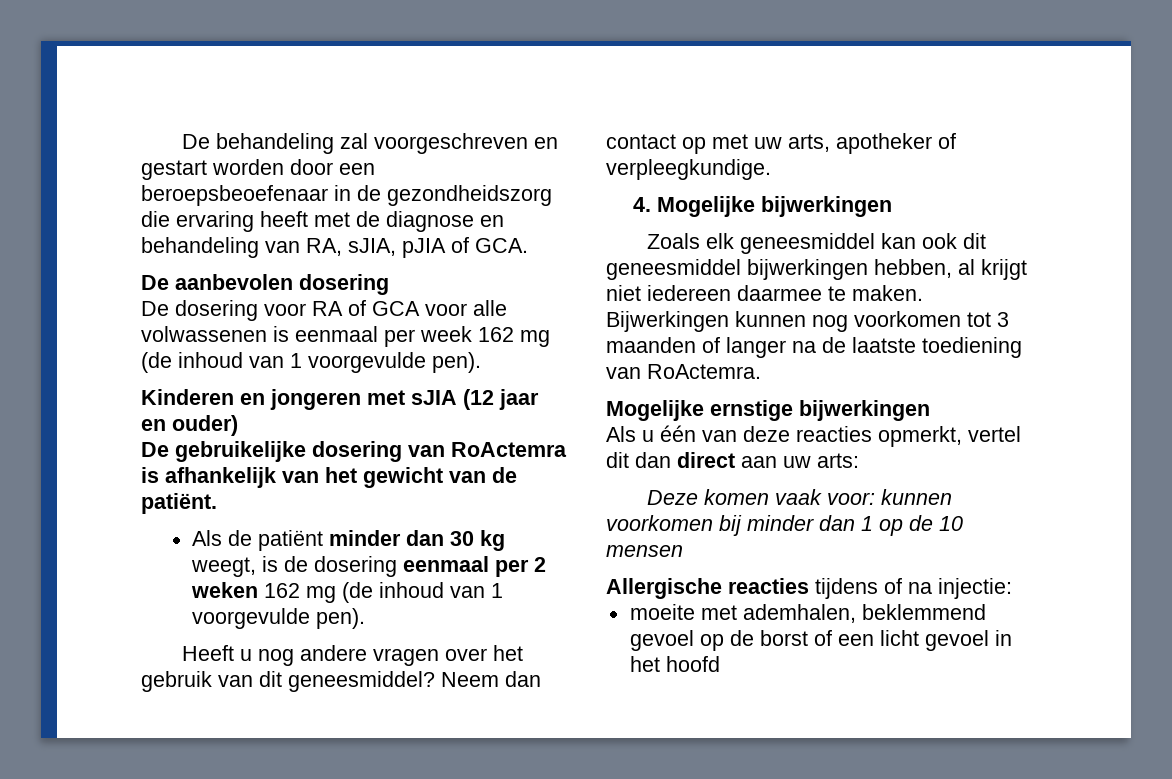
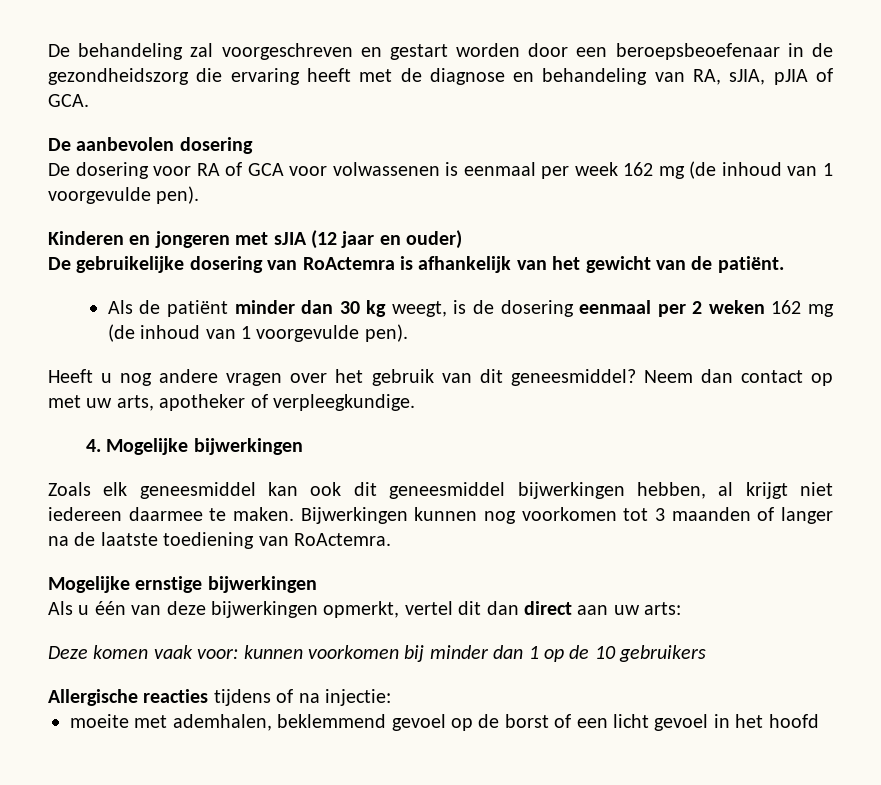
[473,300,507,316] alle -> (328, 171) none
[796,426,872,442] reacties -> [211,601,318,618] bijwerkingen
[606,545,683,557] mensen -> [619,645,707,662] gebruikers

